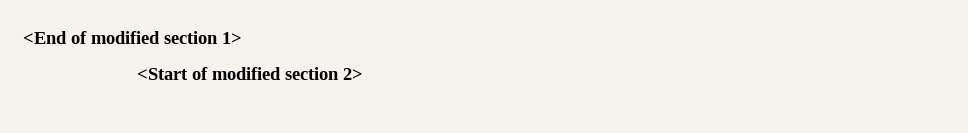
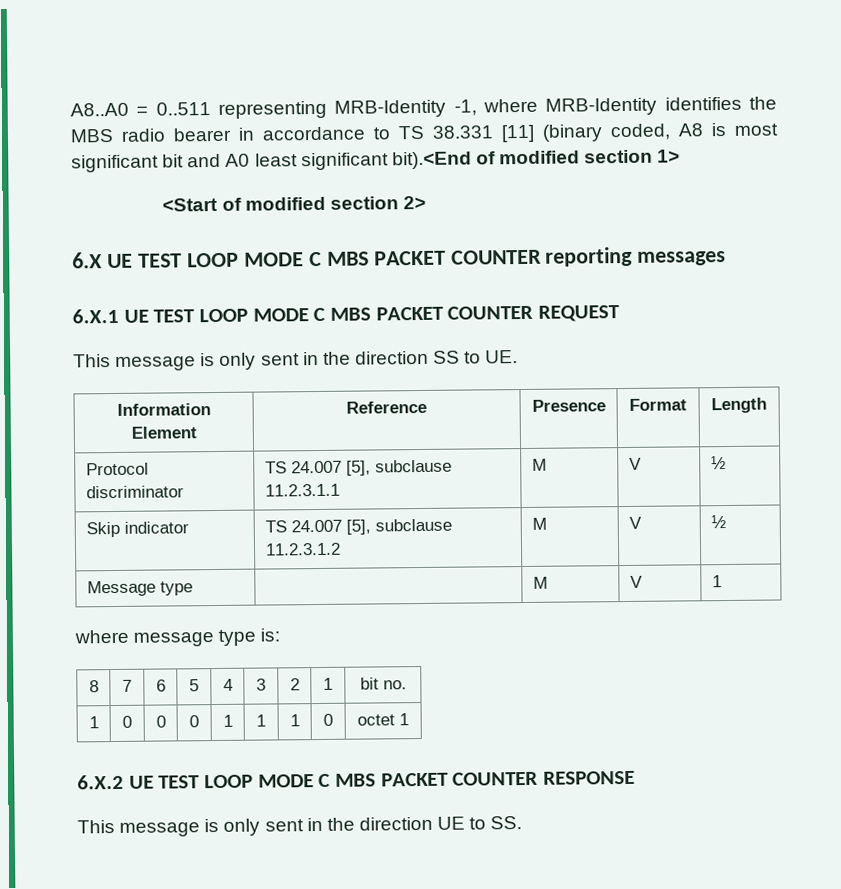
[23,31,67,44] <End -> [70,96,777,119] [70,123,778,143] [71,151,472,173] A8..A0 = 0..511 representing MRB-Identity -1, where MRB-Identity identifies the MBS radio bearer in accordance to TS 38.331 [11] (binary coded, A8 is most significant bit and A0 least significant bit).<End
(364, 74) none -> [72,246,727,269] [72,305,621,324] [73,350,519,371] [116,403,211,416] [130,426,197,439] [346,400,427,414] [531,399,606,412] [629,398,687,411] [711,397,767,414] [85,462,149,476] [85,485,184,499] [264,459,452,476] [264,483,340,497] [531,458,547,471] [628,457,642,470] [710,456,726,470] [85,521,189,538] [264,518,452,535] [264,542,341,556] [531,517,547,530] [628,516,642,529] [710,515,726,529] [86,580,193,597] [532,576,548,589] [629,575,643,588] [711,575,722,588] [74,628,281,647] [88,680,99,693] [122,679,132,692] [155,679,166,692] [189,679,199,692] [222,678,233,691] [256,678,266,691] [289,678,300,691] [323,677,333,690] [359,677,407,690] [88,716,99,729] [122,715,132,728] [155,715,166,728] [189,715,199,728] [222,714,233,727] [256,714,266,727] [289,714,300,727] [323,713,333,726] [357,713,409,726] [77,770,636,790] [77,816,523,837] // 6.X UE TEST LOOP MODE C MBS PACKET COUNTER reporting messages // 6.X.1 UE TEST LOOP MODE C MBS PACKET COUNTER REQUEST // This message is only sent in the direction SS to UE. // Information Element | Reference | Presence | Format | Length // Protocol discriminator | TS 24.007 [5], subclause 11.2.3.1.1 | M | V | ½ // Skip indicator | TS 24.007 [5], subclause 11.2.3.1.2 | M | V | ½ // Message type | | M | V | 1 // where message type is: // 8 | 7 | 6 | 5 | 4 | 3 | 2 | 1 | bit no. // 1 | 0 | 0 | 0 | 1 | 1 | 1 | 0 | octet 1 // 6.X.2 UE TEST LOOP MODE C MBS PACKET COUNTER RESPONSE // This message is only sent in the direction UE to SS.

